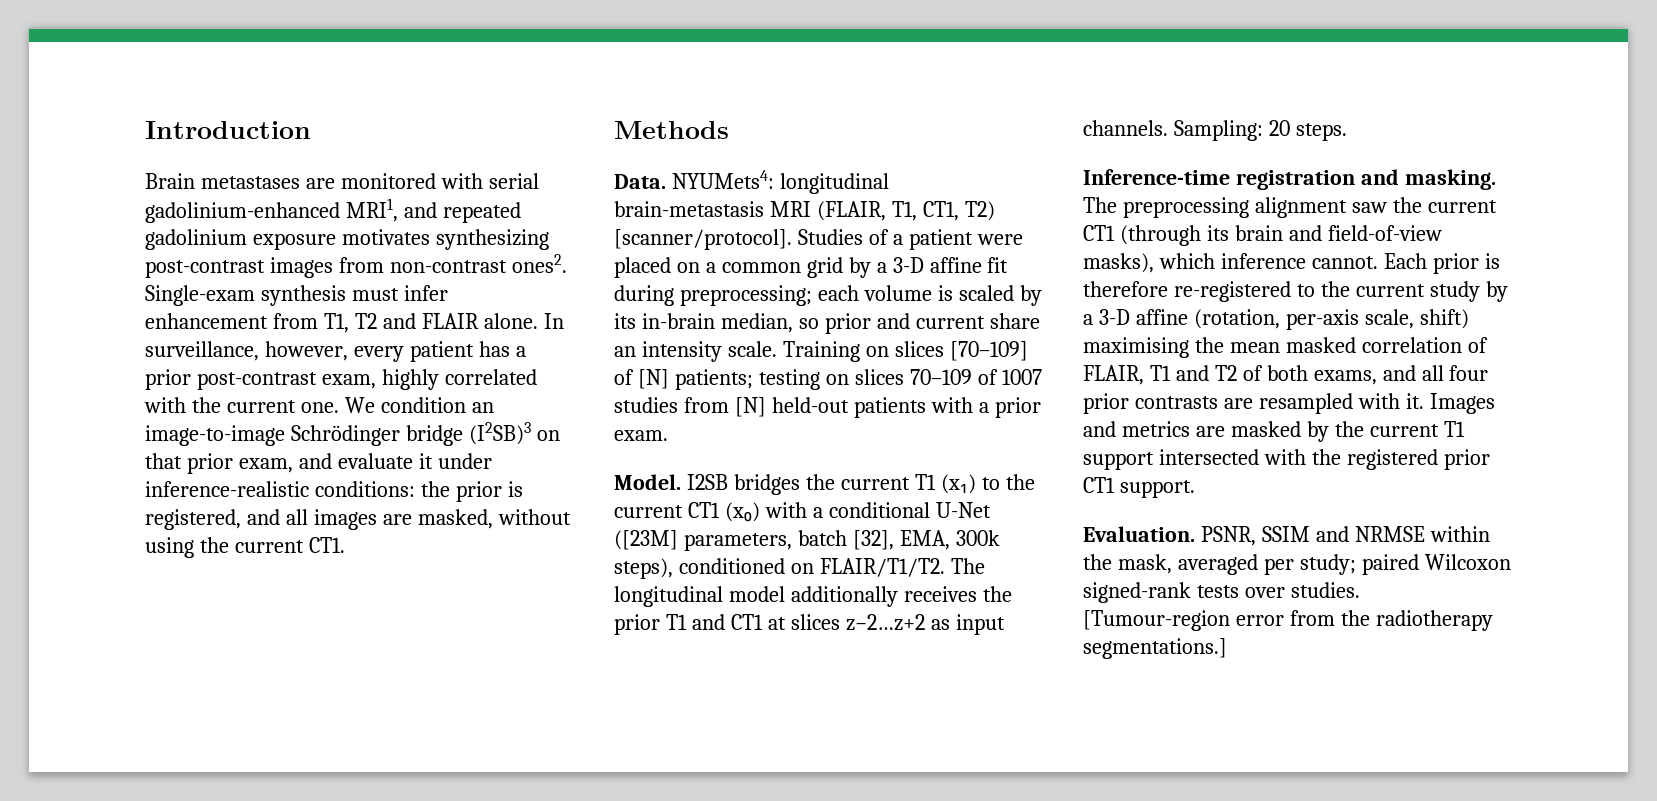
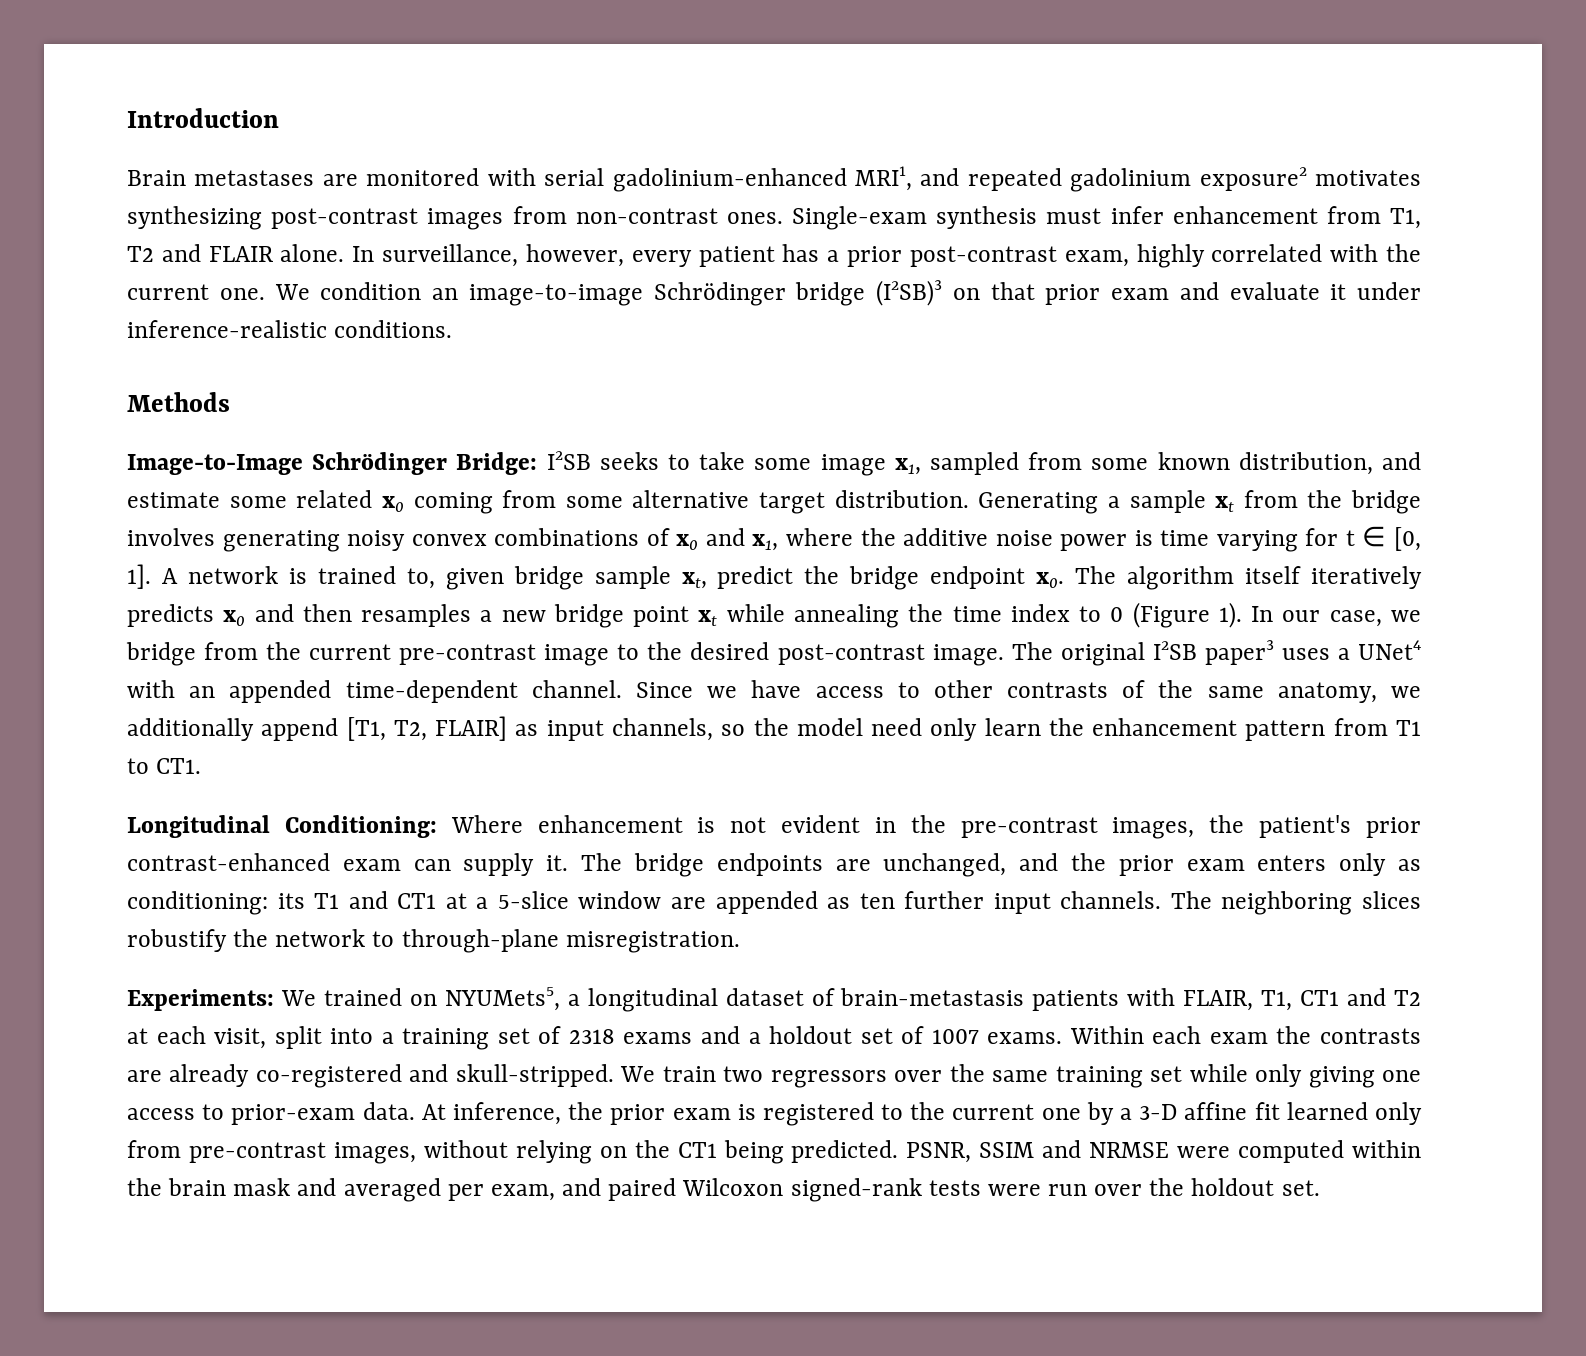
[252,233,336,250] exposure -> [1199,167,1307,191] exposure2
[511,254,567,273] ones2. -> [726,212,783,224] ones.
[238,458,293,473] exam, -> [1111,288,1169,300] exam
[314,481,523,502] [145,509,571,530] [145,537,345,558] [614,121,729,139] [614,170,889,194] [614,201,995,221] [614,229,1023,250] [614,257,843,278] conditions: the prior is registered, and all images are masked, without using the current CT1. // Methods // Data. NYUMets4: longitudinal brain-metastasis MRI (FLAIR, T1, CT1, T2) [scanner/protocol]. Studies of a patient were placed on a common grid -> [334,320,453,338] [127,392,230,412] [127,451,1422,476] [127,490,1421,514] [127,526,1421,552] [127,564,1422,590] [127,602,1421,628] [126,640,1421,666] [127,680,1421,703] [127,716,1422,741] [127,758,202,774] [127,815,1421,839] [127,853,1421,877] [127,891,1421,915] [127,929,740,953] [127,987,1421,1012] [127,1026,1421,1050] [127,1064,1422,1088] [127,1102,1081,1126] conditions. // Methods // Image-to-Image Schrödinger Bridge: I2SB seeks to take some image x1, sampled from some known distribution, and estimate some related x0 coming from some alternative target distribution. Generating a sample xt from the bridge involves generating noisy convex combinations of x0 and x1, where the additive noise power is time varying for t ∈ [0, 1]. A network is trained to, given bridge sample xt, predict the bridge endpoint x0. The algorithm itself iteratively predicts x0 and then resamples a new bridge point xt while annealing the time index to 0 (Figure 1). In our case, we bridge from the current pre-contrast image to the desired post-contrast image. The original I2SB paper3 uses a UNet4 with an appended time-dependent channel. Since we have access to other contrasts of the same anatomy, we additionally append [T1, T2, FLAIR] as input channels, so the model need only learn the enhancement pattern from T1 to CT1. // Longitudinal Conditioning: Where enhancement is not evident in the pre-contrast images, the patient's prior contrast-enhanced exam can supply it. The bridge endpoints are unchanged, and the prior exam enters only as conditioning: its T1 and CT1 at a 5-slice window are appended as ten further input channels. The neighboring slices robustify the network to through-plane misregistration. // Experiments: We trained on NYUMets5, a longitudinal dataset of brain-metastasis patients with FLAIR, T1, CT1 and T2 at each visit, split into a training set of 2318 exams and a holdout set of 1007 exams. Within each exam the contrasts are already co-registered and skull-stripped. We train two regressors over the same training set while only giving one access to prior-exam data. At inference, the prior exam is registered to the current one
[614,285,1042,306] [614,313,1040,334] [614,341,1028,362] [614,369,1042,390] [614,397,1041,418] [614,430,668,441] [614,474,1035,495] [614,502,991,522] [614,530,1000,551] [614,558,985,579] [614,586,1012,607] [614,614,1005,635] [1083,120,1347,141] [1083,169,1496,190] [1083,197,1497,218] [1083,225,1442,246] [1083,253,1500,274] [1083,281,1508,302] [1083,309,1469,330] [1083,337,1488,358] [1083,365,1489,385] [1083,393,1495,414] [1083,421,1465,442] [1083,449,1490,470] [1083,477,1195,498] [1083,526,1490,546] [1083,554,1511,575] [1083,582,1360,603] [1083,610,1493,631] [1083,638,1227,659] during preprocessing; each volume is scaled by its in-brain median, so prior and current share an intensity scale. Training on slices [70–109] of [N] patients; testing on slices 70–109 of 1007 studies from [N] held-out patients with a prior exam. // Model. I2SB bridges the current T1 (x₁) to the current CT1 (x₀) with a conditional U-Net ([23M] parameters, batch [32], EMA, 300k steps), conditioned on FLAIR/T1/T2. The longitudinal model additionally receives the prior T1 and CT1 at slices z−2…z+2 as input channels. Sampling: 20 steps. // Inference-time registration and masking. The preprocessing alignment saw the current CT1 (through its brain and field-of-view masks), which inference cannot. Each prior is therefore re-registered to the current study by a 3-D affine (rotation, per-axis scale, shift) maximising the mean masked correlation of FLAIR, T1 and T2 of both exams, and all four prior contrasts are resampled with it. Images and metrics are masked by the current T1 support intersected with the registered prior CT1 support. // Evaluation. PSNR, SSIM and NRMSE within the mask, averaged per study; paired Wilcoxon signed-rank tests over studies. [Tumour-region error from the radiotherapy segmentations.] -> [1286,1102,1422,1125] [127,1140,1421,1164] [127,1178,1320,1202] learned only from pre-contrast images, without relying on the CT1 being predicted. PSNR, SSIM and NRMSE were computed within the brain mask and averaged per exam, and paired Wilcoxon signed-rank tests were run over the holdout set.

